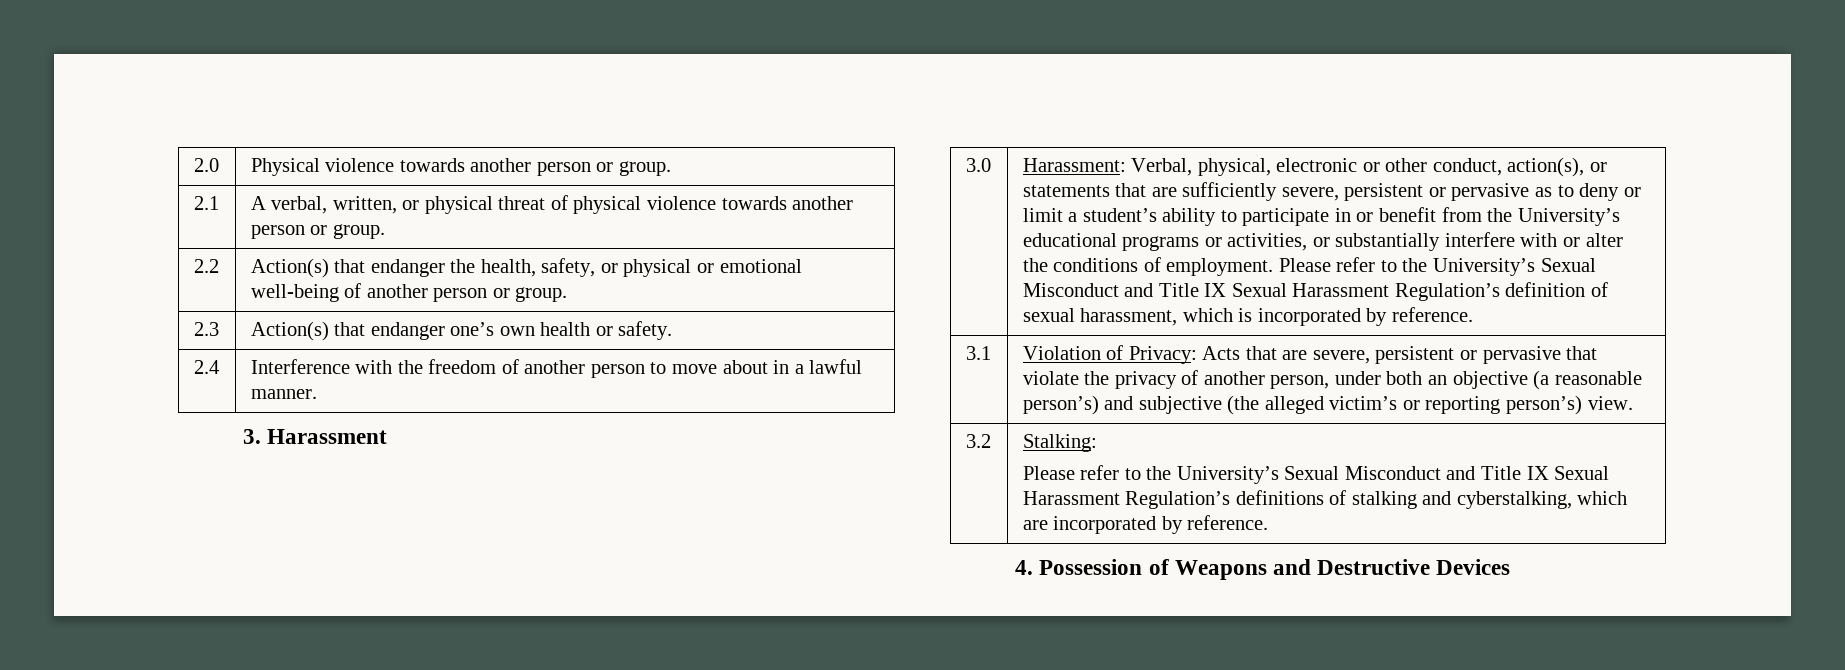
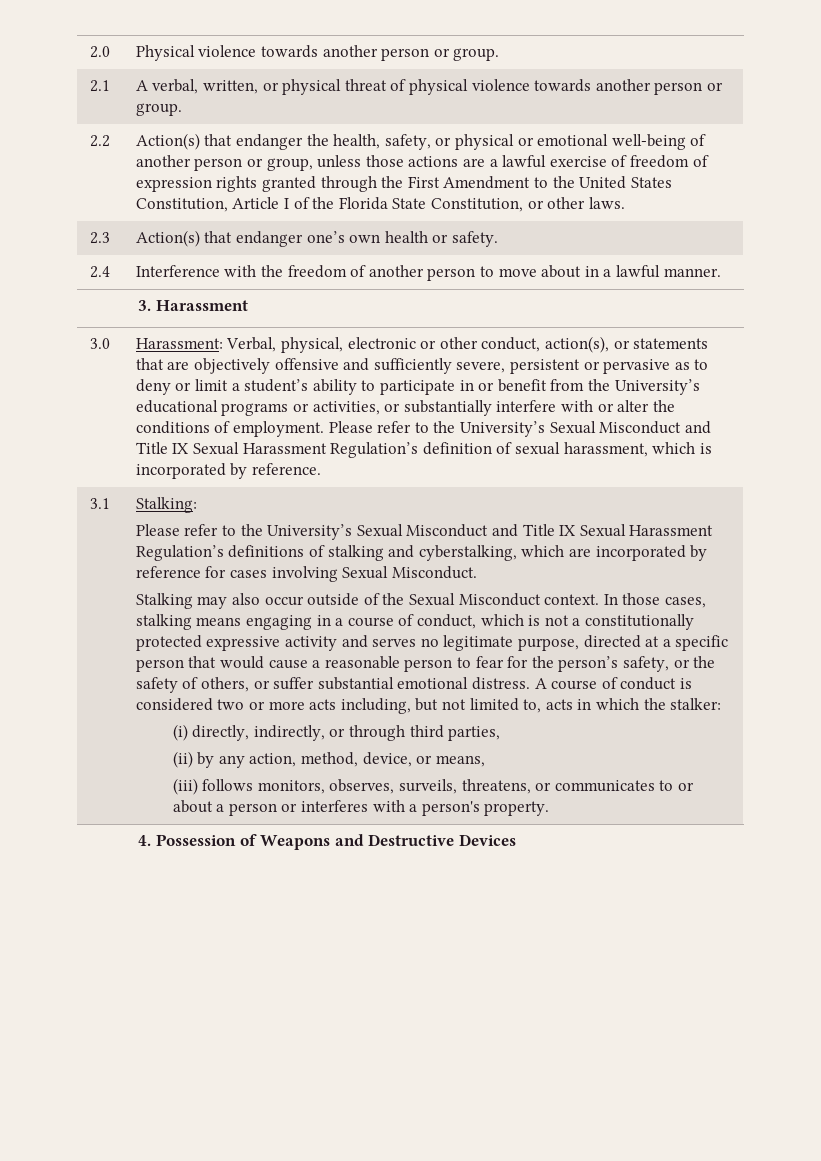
[515,287,568,302] group. -> [266,155,709,171] [135,176,672,192] [135,197,625,212] group, unless those actions are a lawful exercise of freedom of expression rights granted through the First Amendment to the United States Constitution, Article I of the Florida State Constitution, or other laws.
(1177, 192) none -> [194,358,370,374] objectively offensive and
[1022,345,1598,364] [1022,370,1642,390] [1022,395,1633,415] [965,434,991,448] | Violation of Privacy: Acts that are severe, persistent or pervasive that violate the privacy of another person, under both an objective (a reasonable person’s) and subjective (the alleged victim’s or reporting person’s) view. // 3.2 -> (110, 503) none
[1187,515,1269,530] reference. -> [135,566,477,582] [135,593,706,609] [135,614,694,630] [135,635,729,651] [135,656,716,672] [135,677,692,693] [135,698,722,714] [172,724,501,741] [172,751,485,768] [172,778,694,795] [172,800,550,816] reference for cases involving Sexual Misconduct. // Stalking may also occur outside of the Sexual Misconduct context. In those cases, stalking means engaging in a course of conduct, which is not a constitutionally protected expressive activity and serves no legitimate purpose, directed at a specific person that would cause a reasonable person to fear for the person’s safety, or the safety of others, or suffer substantial emotional distress. A course of conduct is considered two or more acts including, but not limited to, acts in which the stalker: // (i) directly, indirectly, or through third parties, // (ii) by any action, method, device, or means, // (iii) follows monitors, observes, surveils, threatens, or communicates to or about a person or interferes with a person's property.

